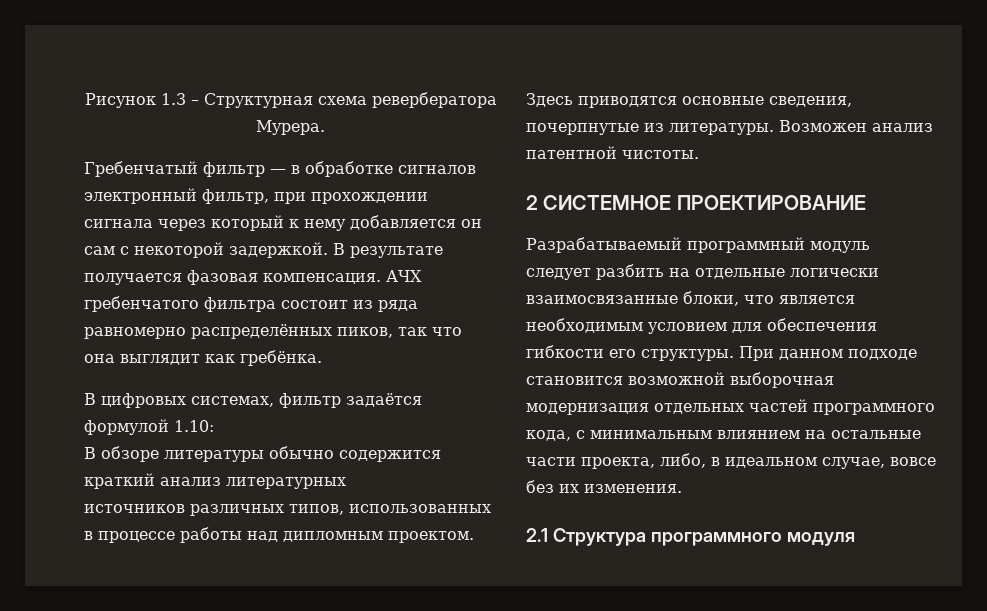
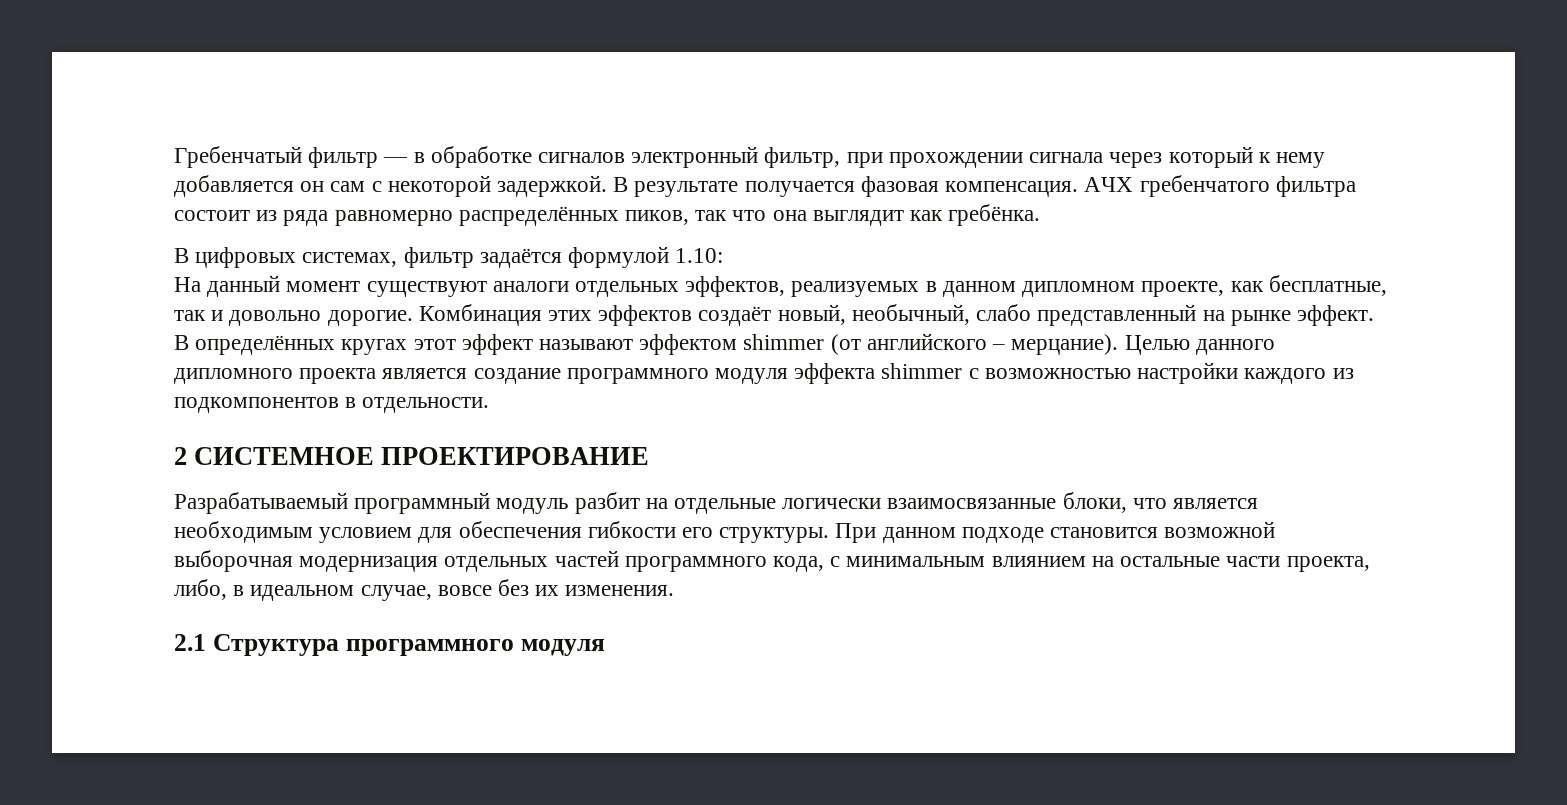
[84,92,497,108] [256,120,325,135] Рисунок 1.3 – Структурная схема ревербератора Мурера. // -> (174, 157) none
[84,446,441,462] [84,473,346,489] [84,504,491,516] [84,527,474,543] [526,93,852,108] [526,120,933,135] [526,146,699,159] В обзоре литературы обычно содержится краткий анализ литературных // источников различных типов, использованных в процессе работы над дипломным проектом. Здесь приводятся основные сведения, почерпнутые из литературы. Возможен анализ патентной чистоты. -> [174,275,1387,297] [174,304,1374,326] [174,333,1275,355] [174,362,1354,384] [174,397,490,413] На данный момент существуют аналоги отдельных эффектов, реализуемых в данном дипломном проекте, как бесплатные, так и довольно дорогие. Комбинация этих эффектов создаёт новый, необычный, слабо представленный на рынке эффект. В определённых кругах этот эффект называют эффектом shimmer (от английского – мерцание). Целью данного дипломного проекта является создание программного модуля эффекта shimmer с возможностью настройки каждого из подкомпонентов в отдельности.
[526,264,664,280] следует разбить -> [574,492,640,514] разбит

